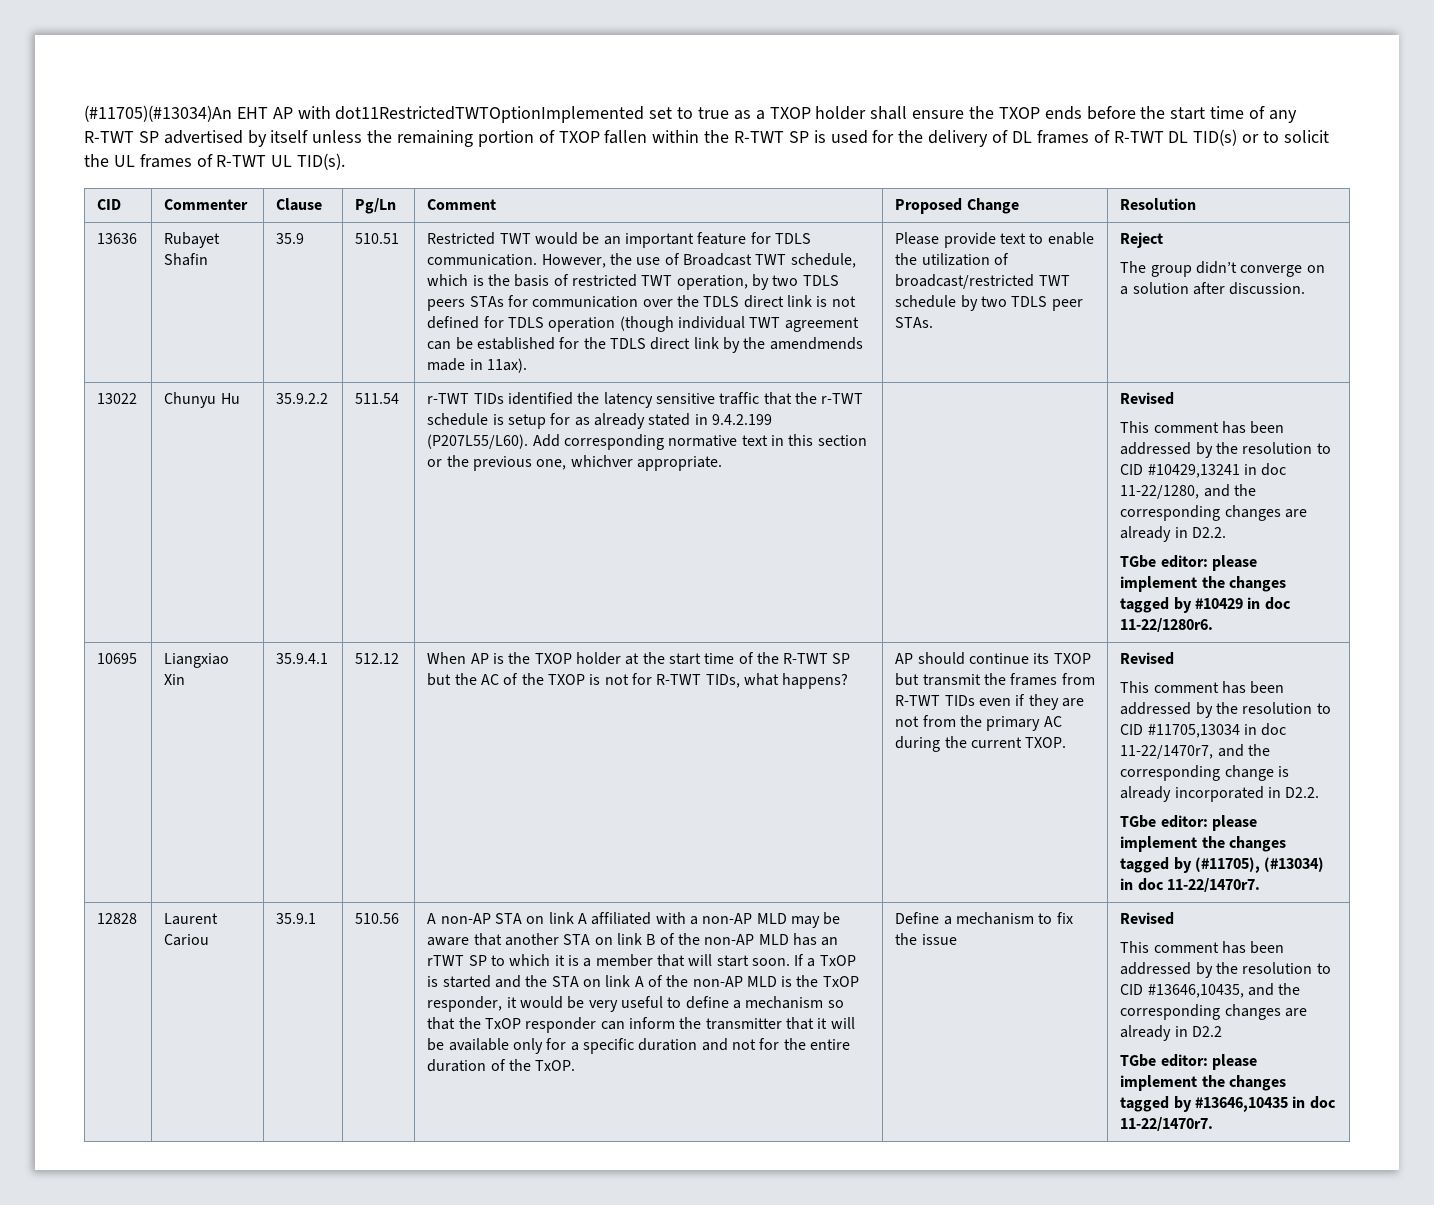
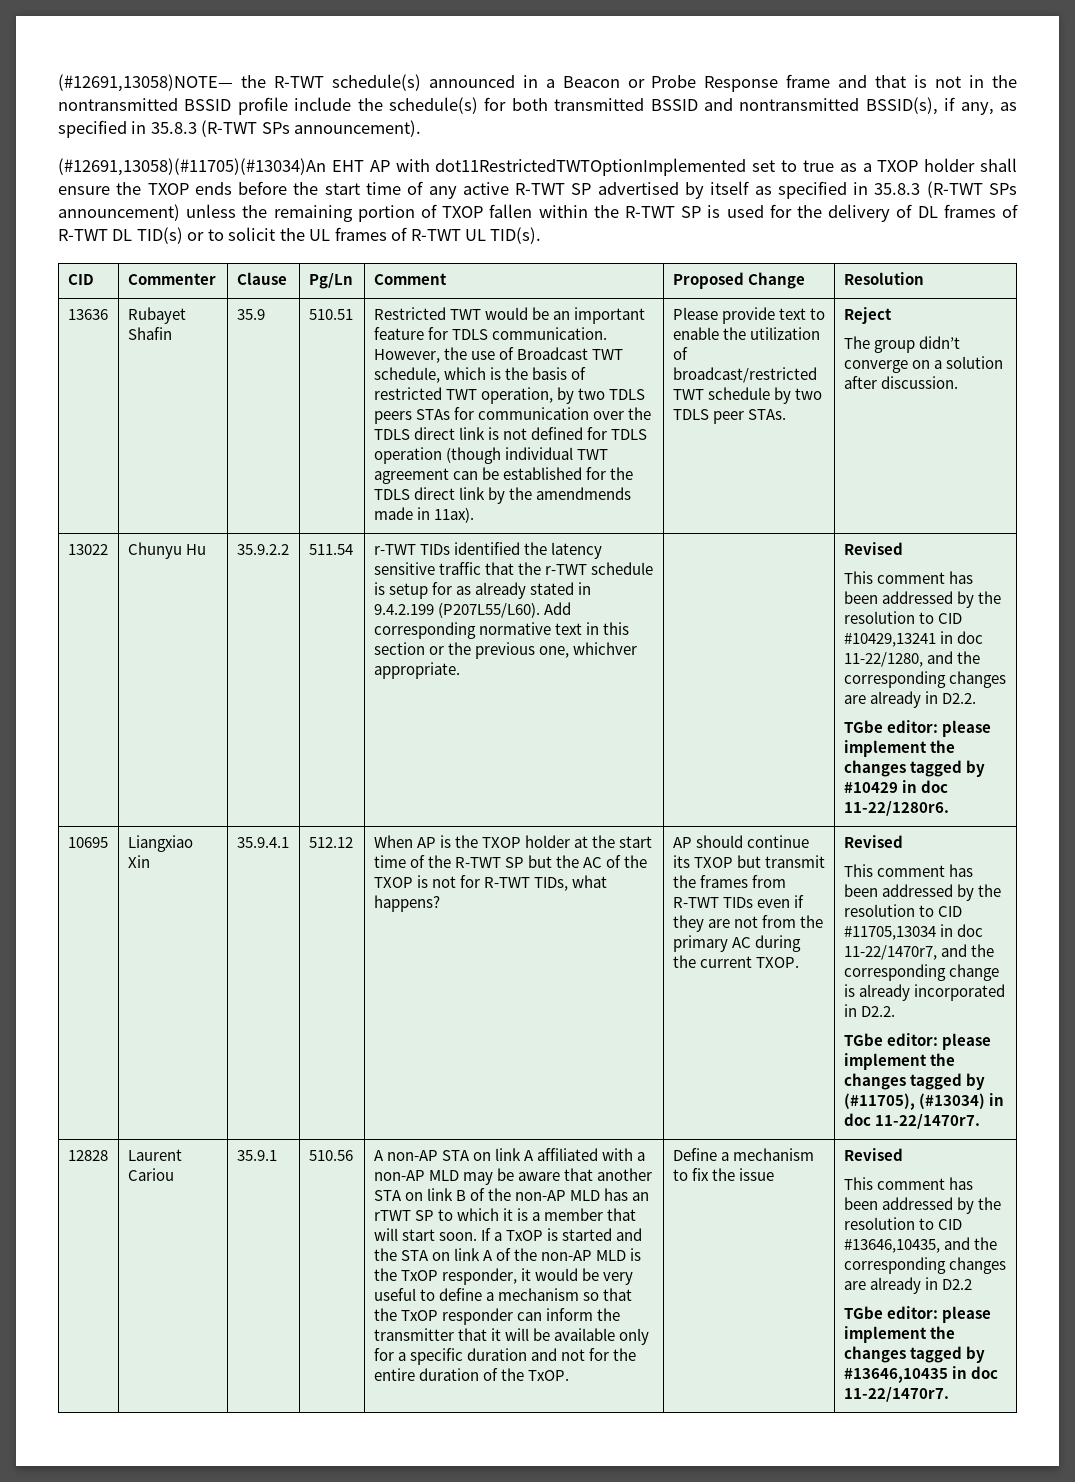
[84,105,232,122] (#11705)(#13034)An -> [58,74,1018,92] [58,97,1017,115] [58,120,422,138] [58,158,326,176] (#12691,13058)NOTE— the R-TWT schedule(s) announced in a Beacon or Probe Response frame and that is not in the nontransmitted BSSID profile include the schedule(s) for both transmitted BSSID and nontransmitted BSSID(s), if any, as specified in 35.8.3 (R-TWT SPs announcement). // (#12691,13058)(#11705)(#13034)An
(1297, 116) none -> [462,182,509,195] active
(309, 136) none -> [754,181,1018,199] [58,204,180,221] as specified in 35.8.3 (R-TWT SPs announcement)

